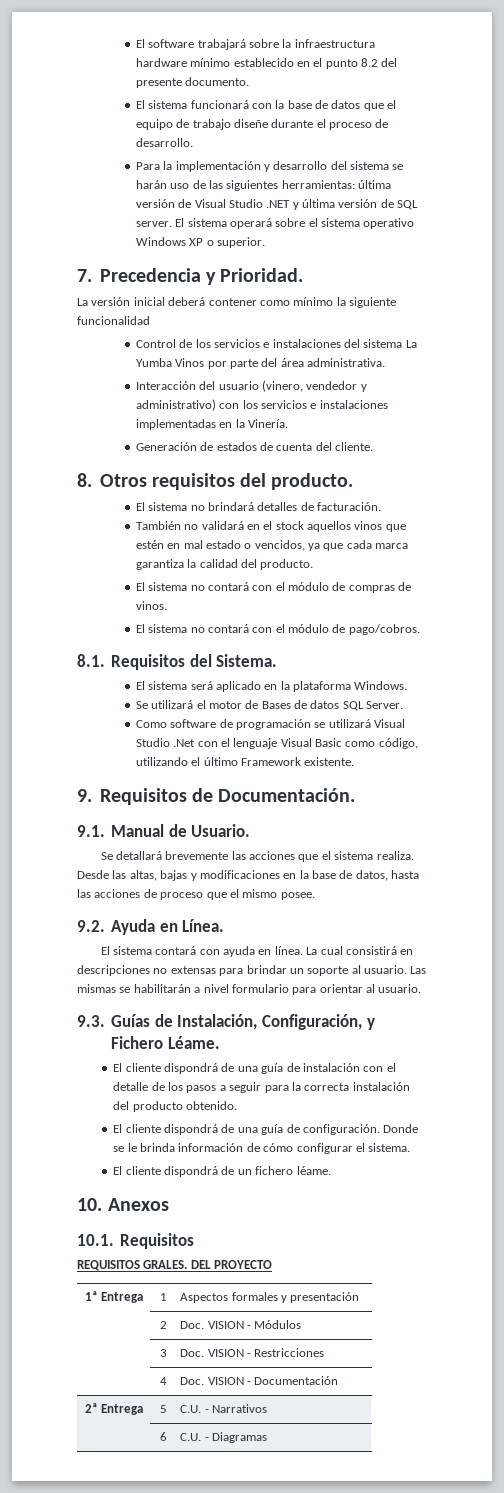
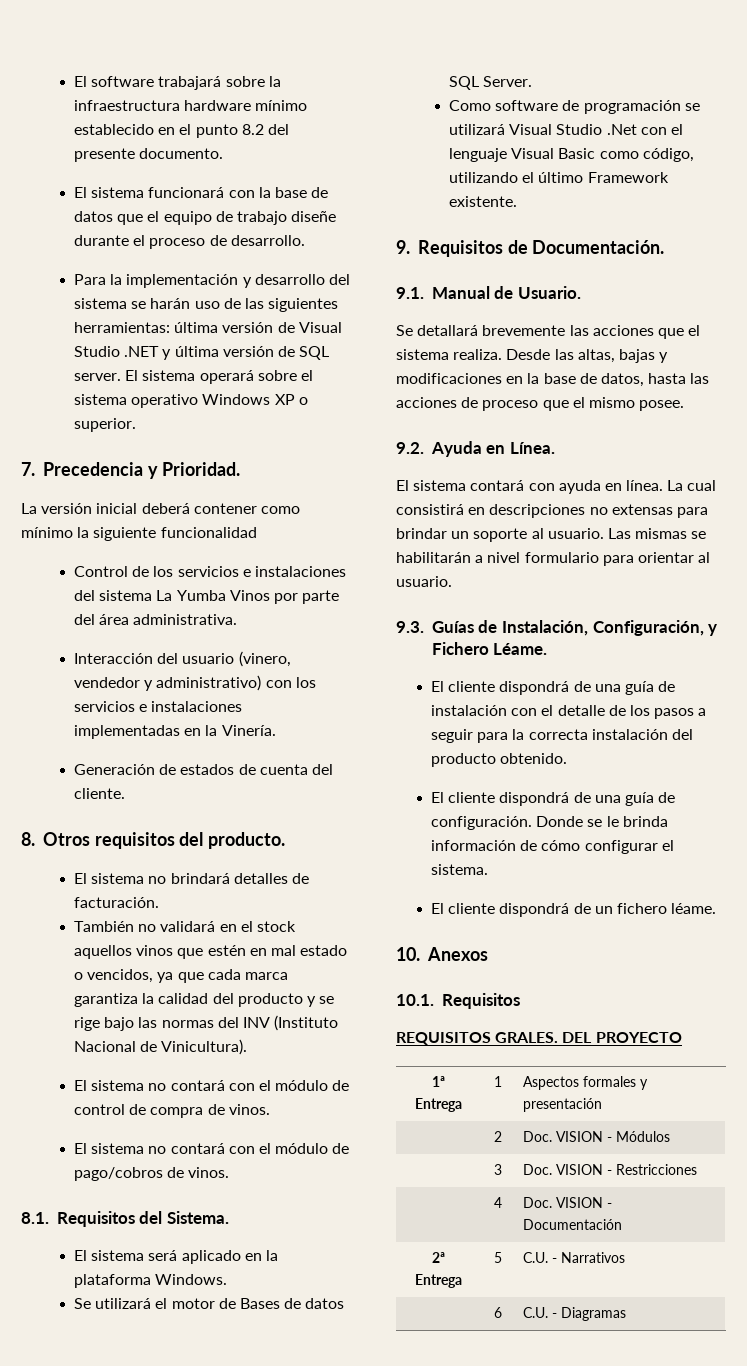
[260,559,314,570] [135,582,395,593] producto. // El sistema no contará con el módulo de compras -> [237,993,335,1007] [74,1015,339,1031] [74,1039,248,1055] [74,1080,350,1091] [74,1104,204,1118] producto y se rige bajo las normas del INV (Instituto Nacional de Vinicultura). // El sistema no contará con el módulo de control de compra
[348,624,420,635] pago/cobros. -> [74,1167,230,1181] pago/cobros de vinos.

